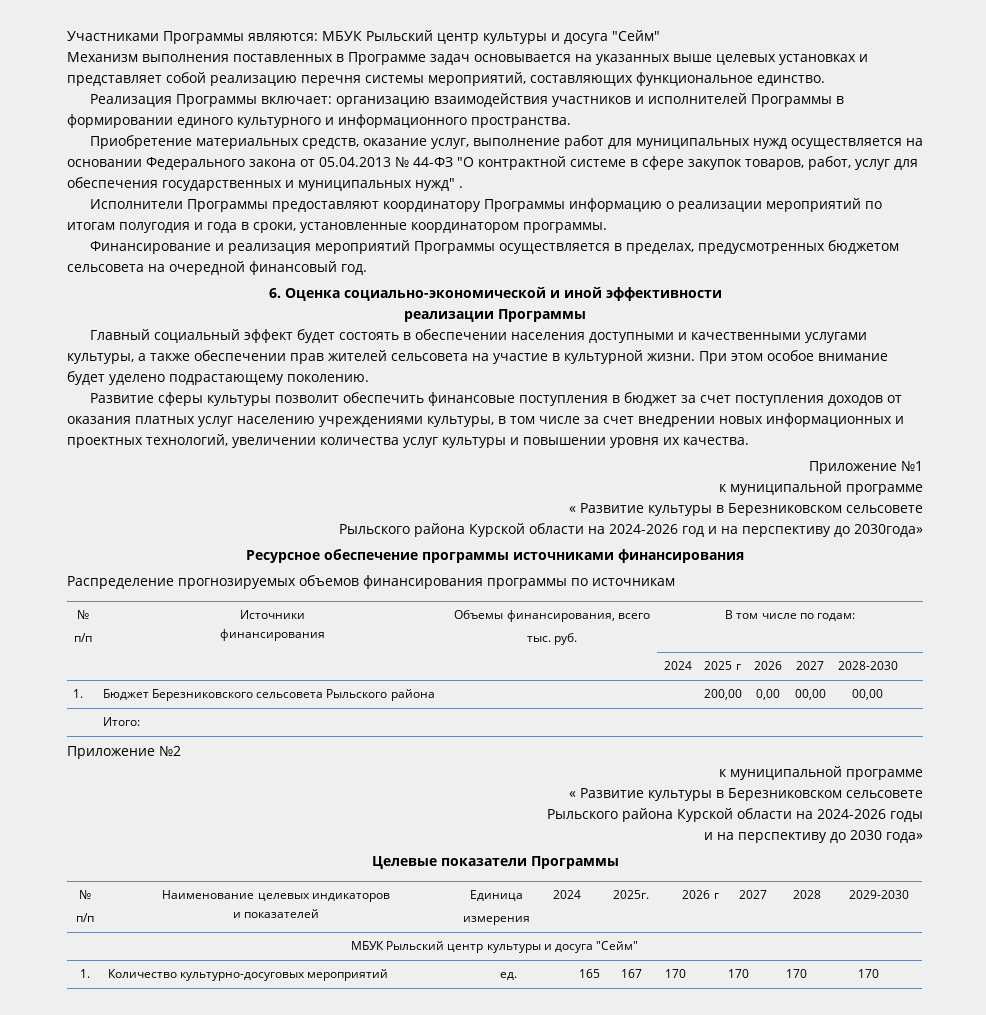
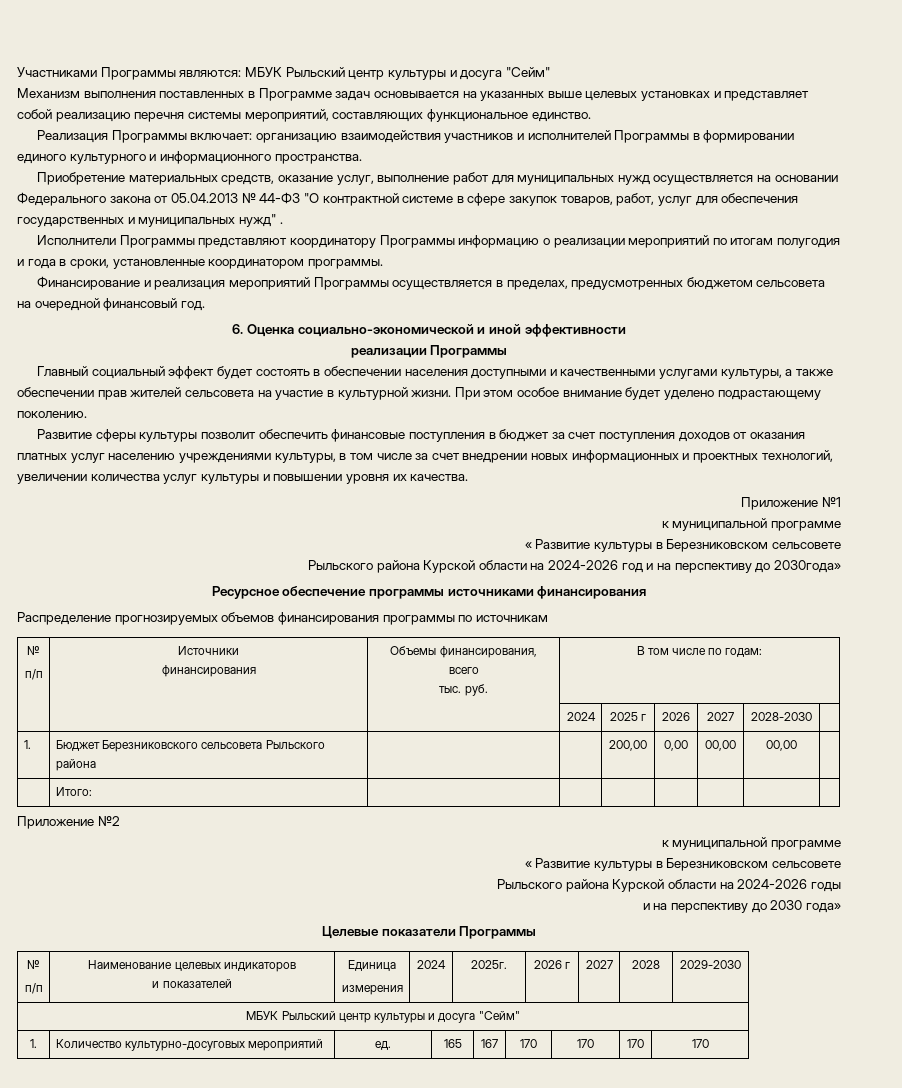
[271,201,379,212] предоставляют -> [198,238,288,248] представляют

